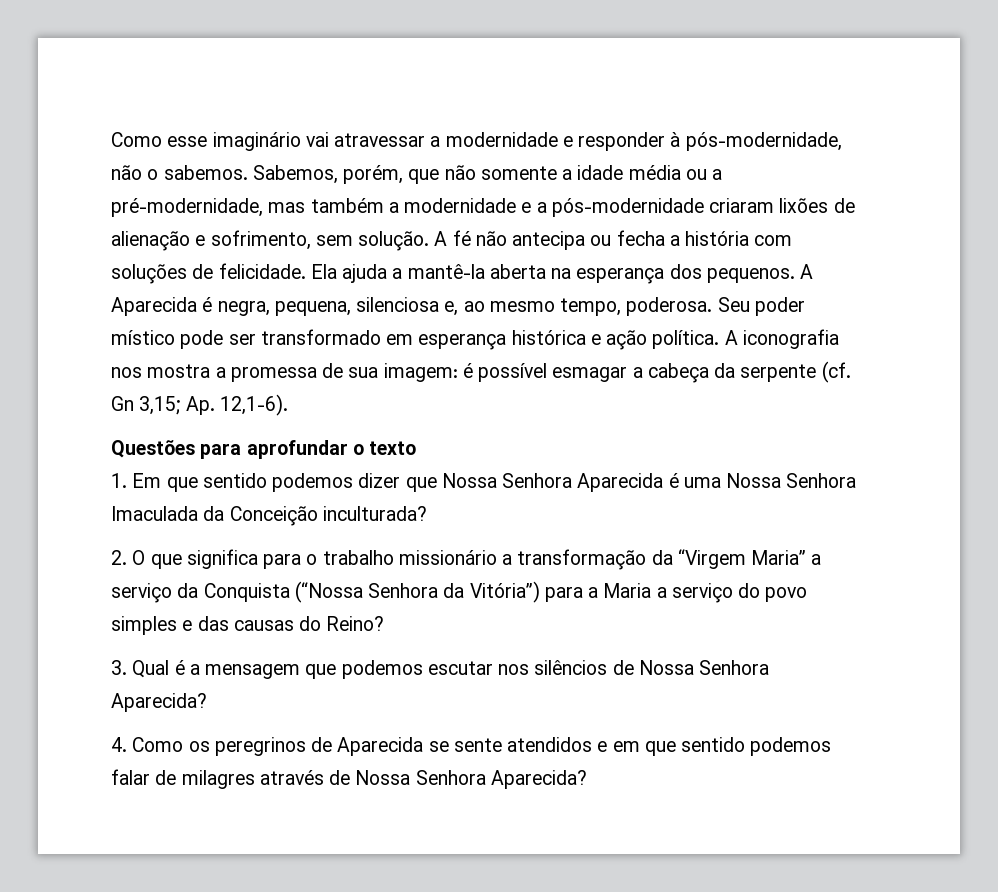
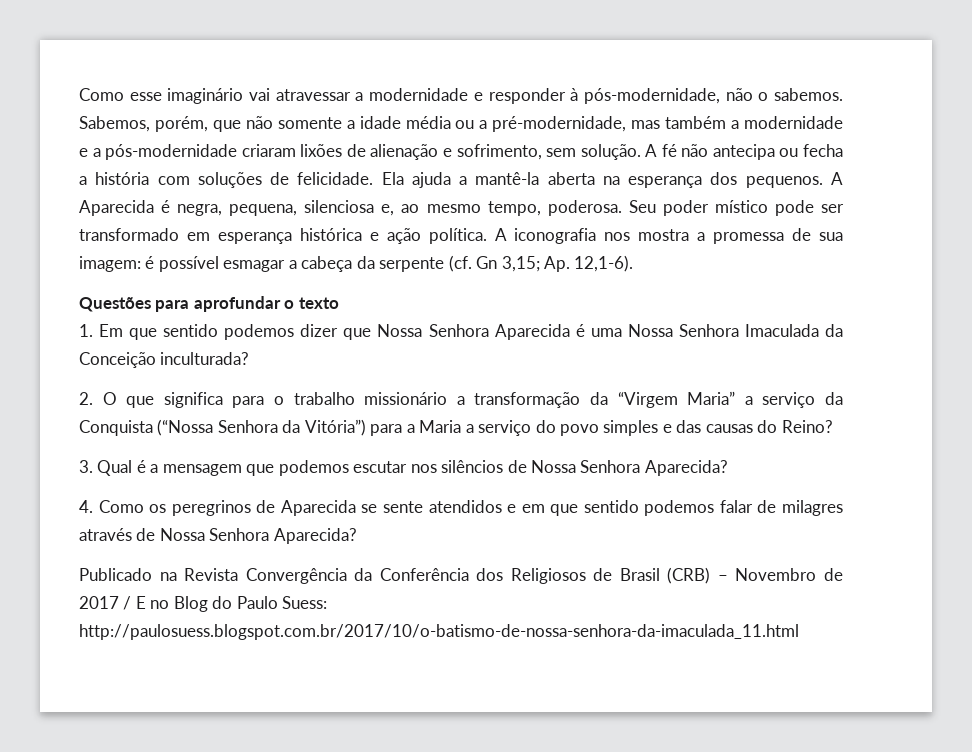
(587, 779) none -> [79,567,844,584] [79,596,328,612] [79,624,799,640] // Publicado na Revista Convergência da Conferência dos Religiosos de Brasil (CRB) – Novembro de 2017 / E no Blog do Paulo Suess: http://paulosuess.blogspot.com.br/2017/10/o-batismo-de-nossa-senhora-da-imaculada_11.html

